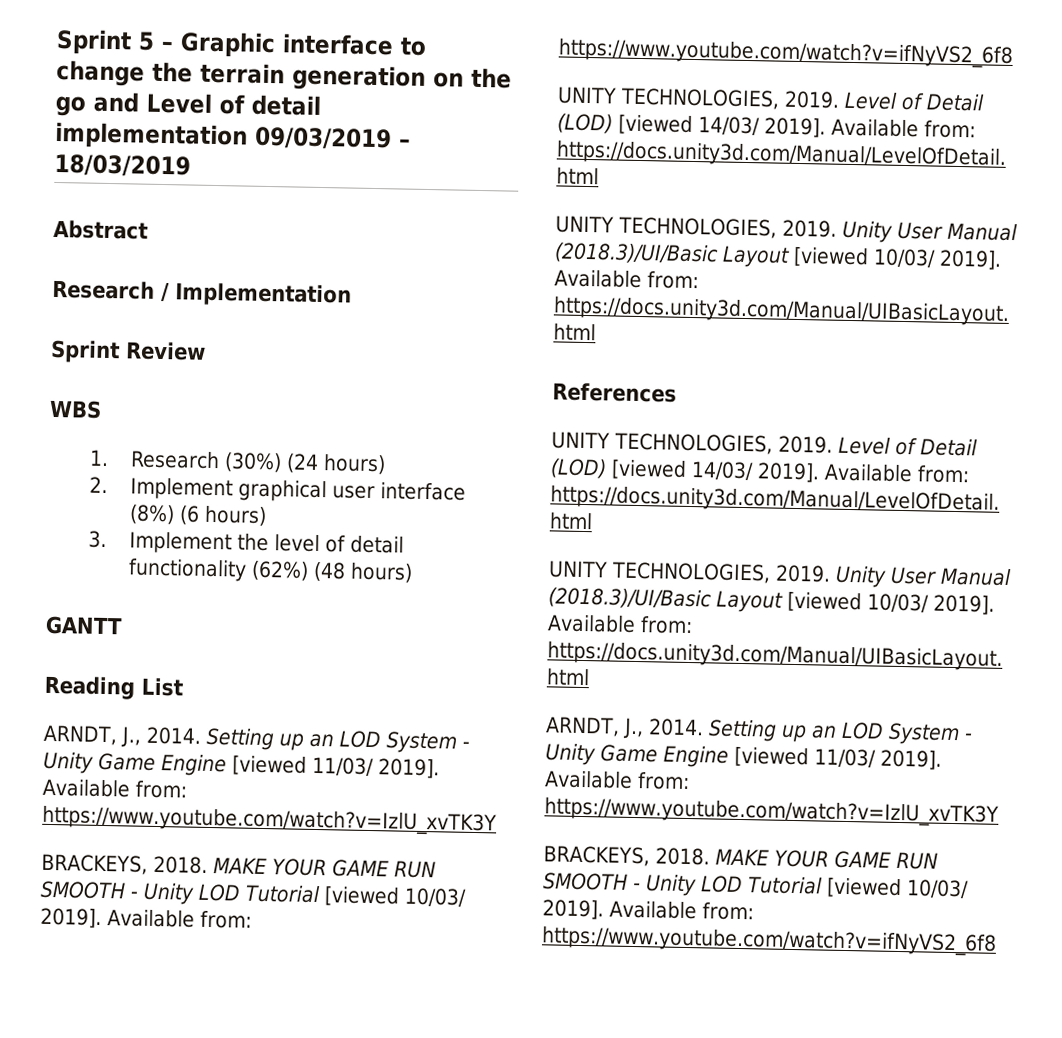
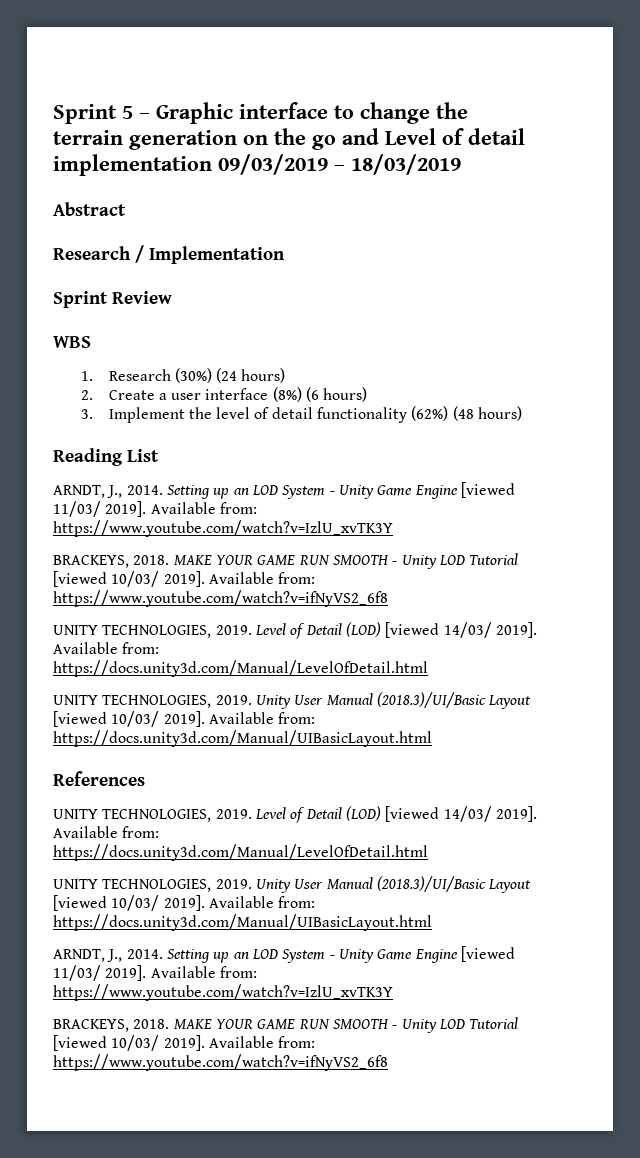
[129,477,327,503] Implement graphical -> [108,390,167,400] Create a
[45,615,123,636] // GANTT -> (523, 413) none

